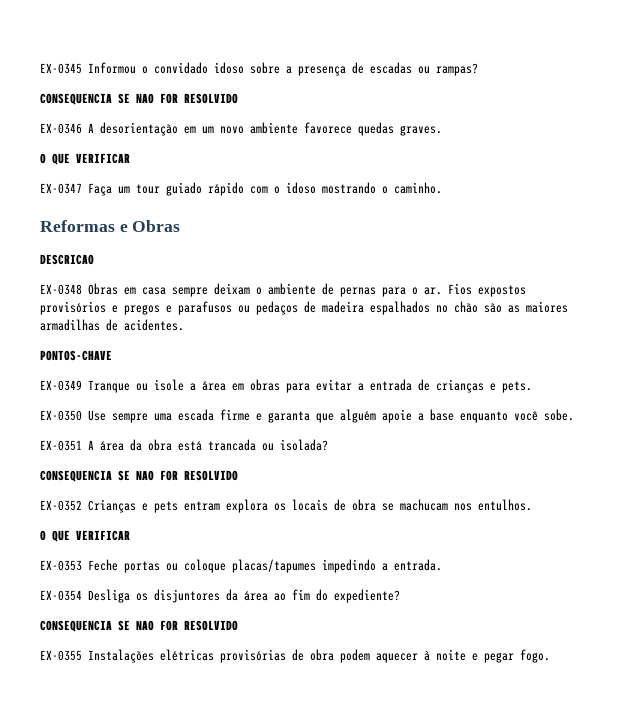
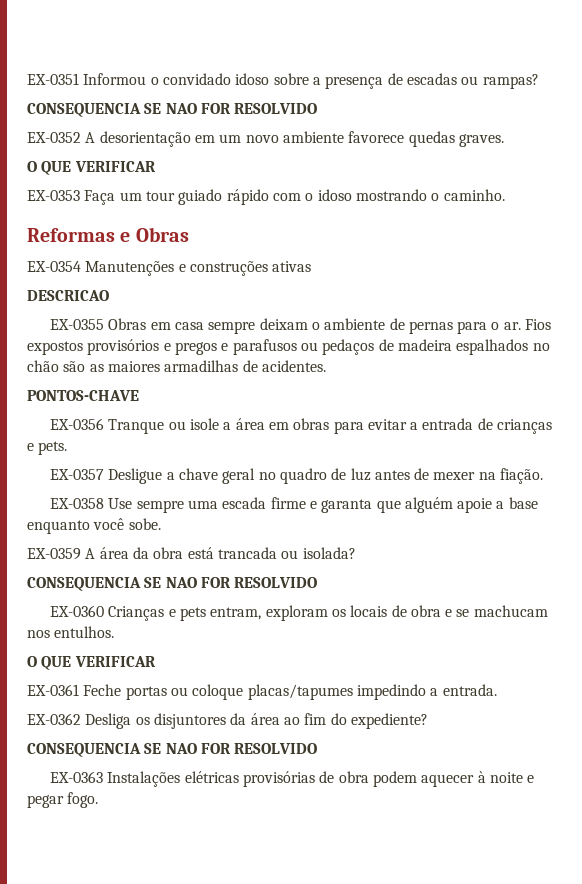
[40,63,82,74] EX-0345 -> [27,73,79,85] EX-0351
[40,123,82,134] EX-0346 -> [27,132,81,143] EX-0352
[40,183,82,194] EX-0347 -> [27,190,80,201] EX-0353
(181, 226) none -> [27,261,312,276] // EX-0354 Manutenções e construções ativas
[40,284,82,295] EX-0348 -> [49,319,104,330] EX-0355
[40,380,82,391] EX-0349 -> [49,418,104,430] EX-0356
[40,410,82,421] EX-0350 -> [49,468,544,484] [49,498,104,509] EX-0357 Desligue a chave geral no quadro de luz antes de mexer na fiação. // EX-0358
[40,440,82,451] EX-0351 -> [27,548,81,560] EX-0359
[40,500,82,511] EX-0352 -> [49,605,104,617] EX-0360
[184,499,268,513] entram explora -> [210,605,328,621] entram, exploram
(376, 505) none -> [445,609,453,617] e
[40,560,82,571] EX-0353 -> [27,684,79,696] EX-0361
[40,590,82,601] EX-0354 -> [27,713,81,725] EX-0362
[40,650,82,661] EX-0355 -> [49,771,103,783] EX-0363

